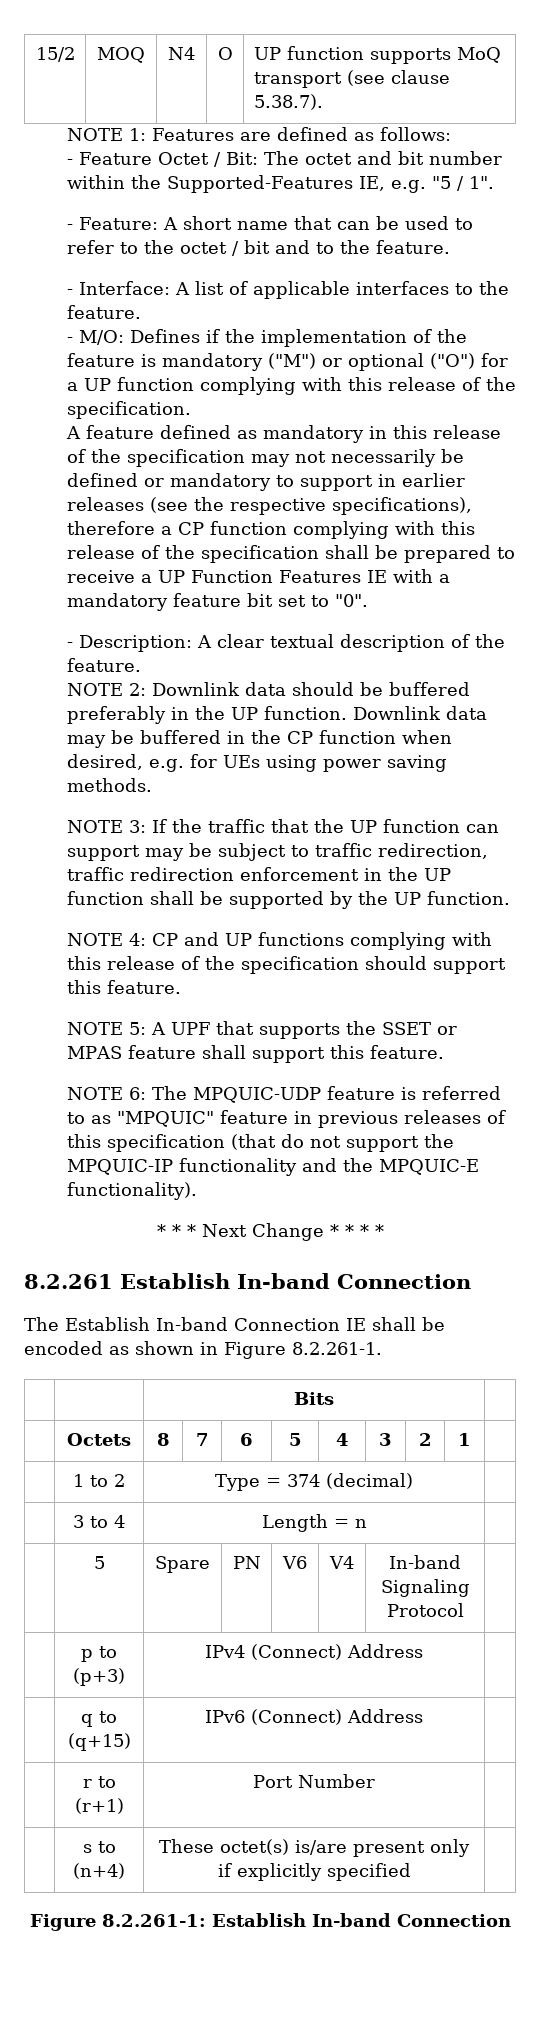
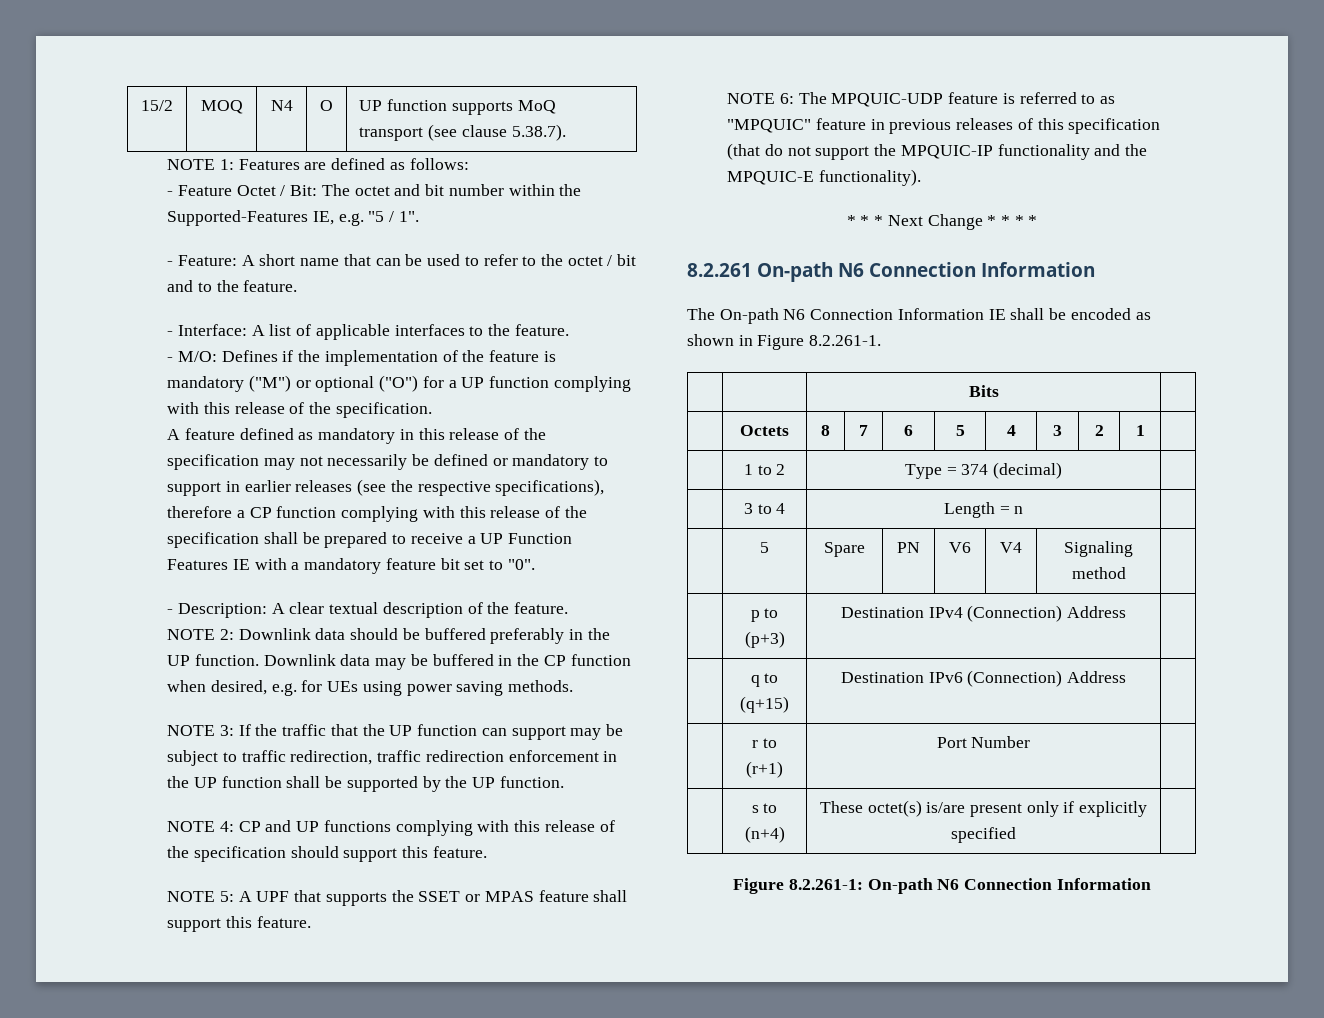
[120,1273,471,1289] [24,1317,340,1331] Establish In-band Connection // The Establish In-band Connection -> [757,262,1095,282] [687,308,984,324] On-path N6 Connection Information // The On-path N6 Connection Information
[389,1555,461,1569] [380,1579,470,1597] [386,1603,464,1617] In-band Signaling Protocol -> [1064,541,1133,557] [1071,567,1126,579] Signaling method
[205,1644,342,1660] IPv4 (Connect) -> [840,605,1063,622] Destination IPv4 (Connection)
[205,1709,342,1725] IPv6 (Connect) -> [840,670,1063,687] Destination IPv6 (Connection)
[211,1913,511,1927] Establish In-band Connection -> [867,878,1151,894] On-path N6 Connection Information

